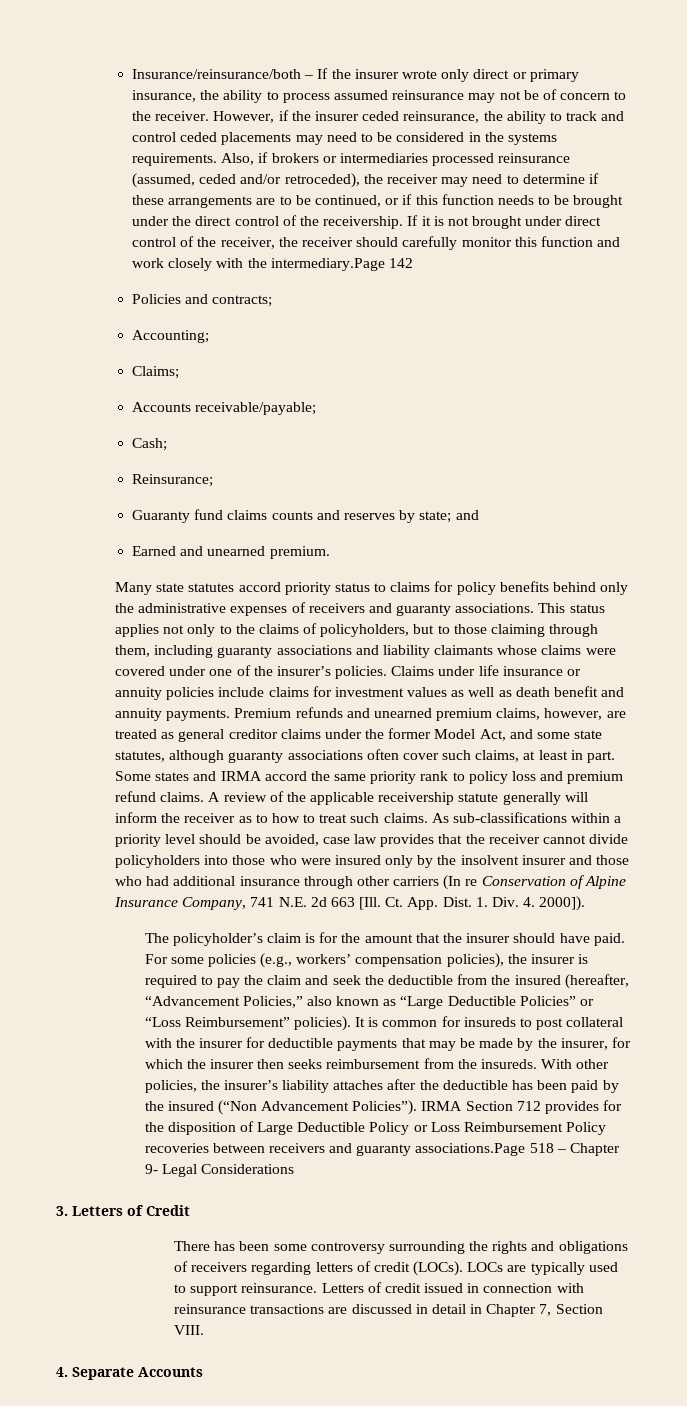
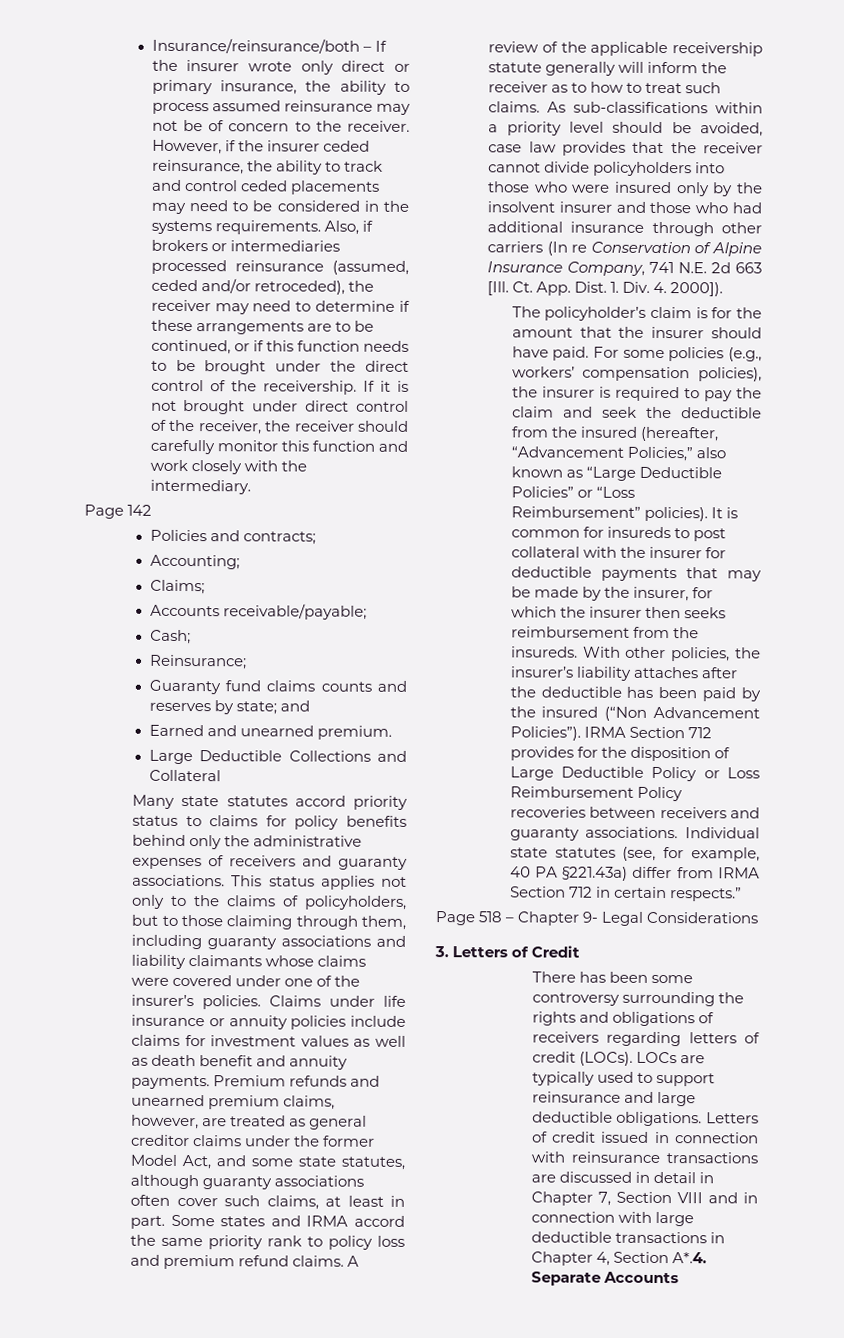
[270,258,385,271] intermediary.Page -> [149,479,251,495] [84,504,124,519] intermediary. // Page
(330, 552) none -> [148,749,407,765] [148,769,221,782] // Large Deductible Collections and Collateral
[415,1143,526,1156] associations.Page -> [585,826,760,839] [509,846,760,862] [509,866,760,881] [509,886,742,902] [435,911,475,926] associations. Individual state statutes (see, for example, 40 PA §221.43a) differ from IRMA Section 712 in certain respects.” // Page
[241,1283,318,1293] reinsurance. -> [531,1091,696,1107] [531,1111,703,1127] reinsurance and large deductible obligations.
[173,1325,204,1335] [56,1367,68,1377] VIII. // 4. -> [676,1192,758,1204] [530,1211,694,1227] [530,1231,725,1244] [530,1251,708,1266] VIII and in connection with large deductible transactions in Chapter 4, Section A*.4.

